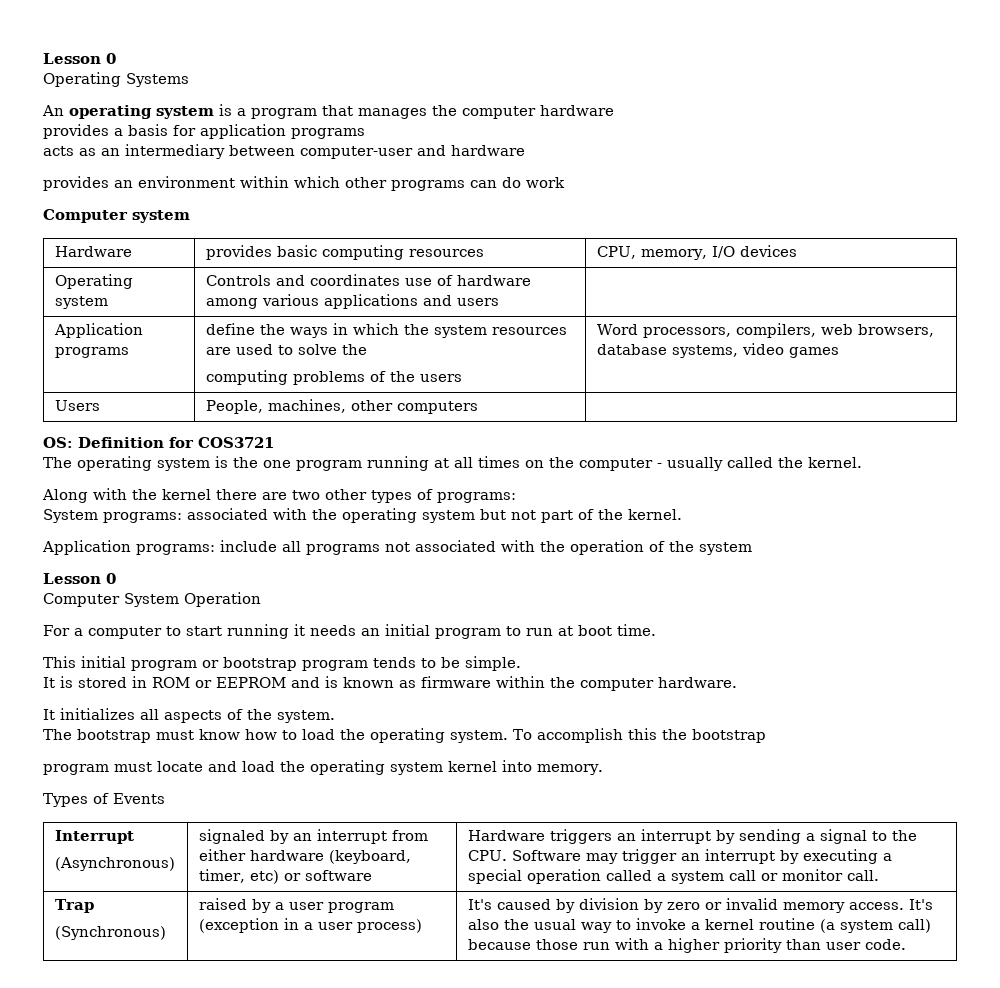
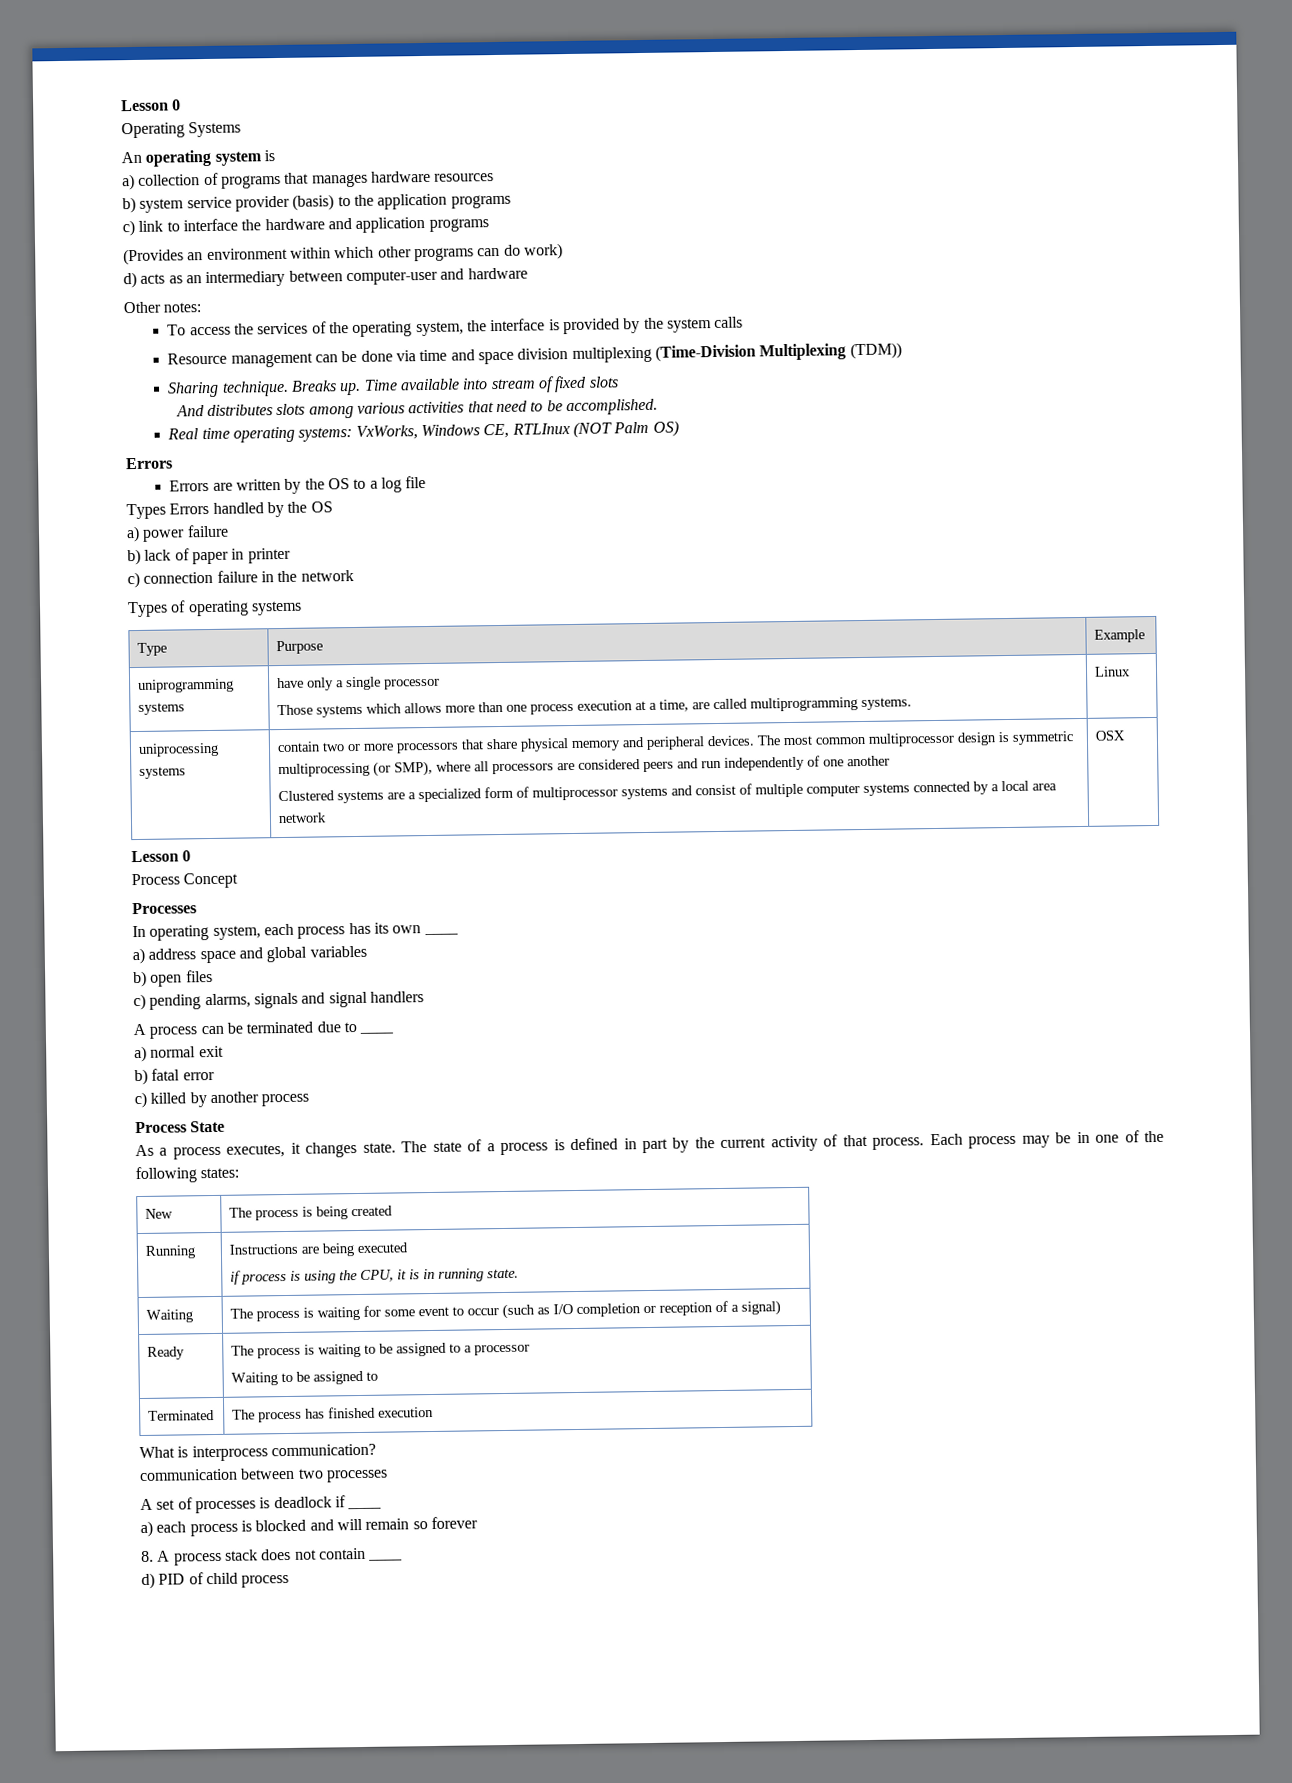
[237,105,614,119] [43,124,365,139] a program that manages the computer hardware // provides a basis for application programs // -> [122,170,495,191] [122,193,511,214] [122,216,489,237] [123,243,563,266] [123,271,137,289] // a) collection of programs that manages hardware resources // b) system service provider (basis) to the application programs // c) link to interface the hardware and application programs // (Provides an environment within which other programs can do work) // d)
[43,176,565,191] [43,209,190,223] [54,246,132,257] [205,245,484,260] [596,245,797,260] [54,274,133,289] [54,296,108,309] [205,274,531,286] [205,294,499,309] [53,323,143,338] [54,347,129,358] [205,323,567,338] [205,344,367,355] [205,370,462,385] [596,323,934,338] [596,343,839,358] [54,400,100,411] [205,399,478,414] [43,437,274,448] [43,456,862,471] [42,488,516,503] [43,508,682,523] [42,540,752,555] [43,573,116,584] [43,592,261,607] [43,624,656,639] [43,656,521,671] [43,676,737,691] [43,708,335,723] [43,728,766,743] [43,760,603,775] [43,793,165,807] [54,830,134,844] [54,857,175,871] [198,829,428,844] [198,849,411,864] [198,869,372,884] [467,829,917,844] [467,849,892,864] [467,869,879,884] [54,899,94,913] [54,926,166,940] [198,898,394,913] [198,918,422,933] [467,898,933,913] [467,918,931,933] [467,938,906,953] provides an environment within which other programs can do work // Computer system // Hardware | provides basic computing resources | CPU, memory, I/O devices // Operating system | Controls and coordinates use of hardware among various applications and users | // Application programs | define the ways in which the system resources are used to solve the // computing problems of the users | Word processors, compilers, web browsers, database systems, video games // Users | People, machines, other computers | // OS: Definition for COS3721 // The operating system is the one program running at all times on the computer - usually called the kernel. // Along with the kernel there are two other types of programs: // System programs: associated with the operating system but not part of the kernel. // Application programs: include all programs not associated with the operation of the system // Lesson 0 // Computer System Operation // For a computer to start running it needs an initial program to run at boot time. // This initial program or bootstrap program tends to be simple. // It is stored in ROM or EEPROM and is known as firmware within the computer hardware. // It initializes all aspects of the system. // The bootstrap must know how to load the operating system. To accomplish this the bootstrap // program must locate and load the operating system kernel into memory. // Types of Events // Interrupt // (Asynchronous) | signaled by an interrupt from either hardware (keyboard, timer, etc) or software | Hardware triggers an interrupt by sending a signal to the CPU. Software may trigger an interrupt by executing a special operation called a system call or monitor call. // Trap // (Synchronous) | raised by a user program (exception in a user process) | It's caused by division by zero or invalid memory access. It's also the usual way to invoke a kernel routine (a system call) because those run with a higher priority than user code. -> [123,301,202,314] [167,316,744,337] [167,342,902,368] [167,375,619,398] [175,398,658,419] [167,420,679,443] [125,457,173,470] [169,475,427,494] [126,501,333,520] [126,524,229,543] [127,547,291,566] [127,570,354,589] [127,600,302,618] [137,642,168,656] [276,640,324,655] [1094,629,1146,643] [138,678,235,693] [138,702,186,715] [277,676,441,691] [277,697,913,718] [1094,666,1132,677] [138,742,220,757] [139,766,187,779] [277,731,1075,754] [278,755,891,778] [278,780,1058,804] [278,812,328,824] [1095,730,1126,741] [131,850,192,863] [131,872,239,889] [132,902,197,915] [132,922,459,941] [132,945,367,965] [133,969,213,988] [133,991,424,1011] [133,1021,395,1039] [134,1045,224,1063] [134,1068,215,1086] [134,1091,310,1109] [135,1120,226,1134] [135,1130,1165,1160] [135,1166,240,1184] [145,1208,174,1219] [229,1205,394,1221] [145,1245,197,1259] [229,1242,409,1257] [230,1268,520,1285] [146,1309,194,1323] [230,1300,782,1322] [147,1346,186,1360] [231,1342,531,1359] [231,1370,379,1386] [148,1409,216,1421] [232,1406,435,1423] [139,1443,376,1462] [139,1467,388,1483] [140,1495,383,1514] [140,1516,478,1538] [141,1547,404,1566] [141,1572,290,1590] Other notes: // To access the services of the operating system, the interface is provided by the system calls // Resource management can be done via time and space division multiplexing (Time-Division Multiplexing (TDM)) // Sharing technique. Breaks up. Time available into stream of fixed slots // And distributes slots among various activities that need to be accomplished. // Real time operating systems: VxWorks, Windows CE, RTLInux (NOT Palm OS) // Errors // Errors are written by the OS to a log file // Types Errors handled by the OS // a) power failure // b) lack of paper in printer // c) connection failure in the network // Types of operating systems // Type | Purpose | Example // uniprogramming systems | have only a single processor // Those systems which allows more than one process execution at a time, are called multiprogramming systems. | Linux // uniprocessing systems | contain two or more processors that share physical memory and peripheral devices. The most common multiprocessor design is symmetric multiprocessing (or SMP), where all processors are considered peers and run independently of one another // Clustered systems are a specialized form of multiprocessor systems and consist of multiple computer systems connected by a local area network | OSX // Lesson 0 // Process Concept // Processes // In operating system, each process has its own ____ // a) address space and global variables // b) open files // c) pending alarms, signals and signal handlers // A process can be terminated due to ____ // a) normal exit // b) fatal error // c) killed by another process // Process State // As a process executes, it changes state. The state of a process is defined in part by the current activity of that process. Each process may be in one of the following states: // New | The process is being created // Running | Instructions are being executed // if process is using the CPU, it is in running state. // Waiting | The process is waiting for some event to occur (such as I/O completion or reception of a signal) // Ready | The process is waiting to be assigned to a processor // Waiting to be assigned to // Terminated | The process has finished execution // What is interprocess communication? // communication between two processes // A set of processes is deadlock if ____ // a) each process is blocked and will remain so forever // 8. A process stack does not contain ____ // d) PID of child process

